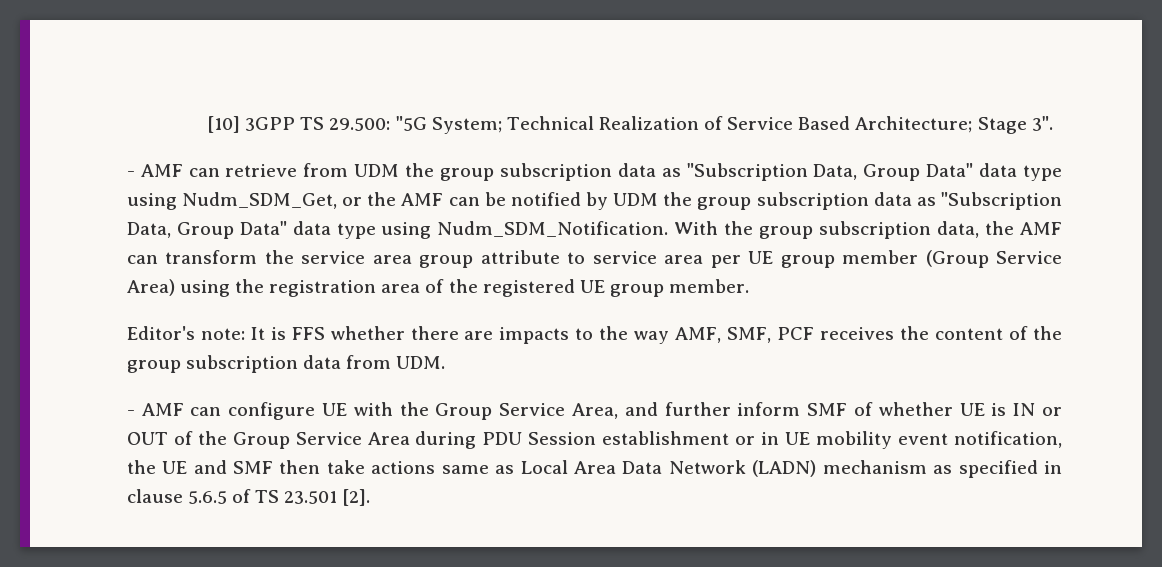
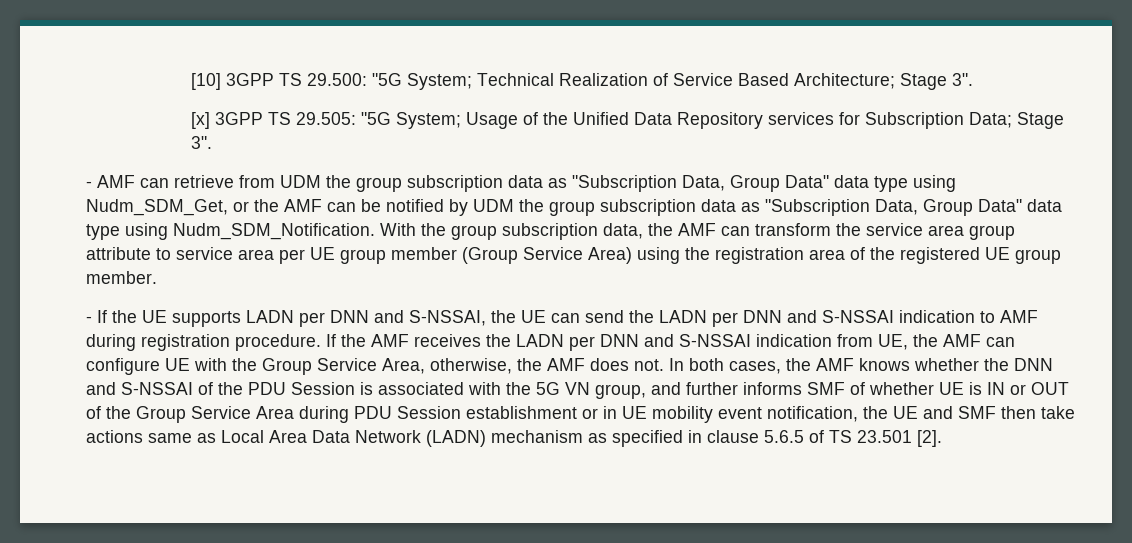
(1053, 123) none -> [190,112,1064,129] [190,136,212,149] // [x] 3GPP TS 29.505: "5G System; Usage of the Unified Data Repository services for Subscription Data; Stage 3".
[126,326,1062,344] [126,355,446,373] [126,410,135,416] Editor's note: It is FFS whether there are impacts to the way AMF, SMF, PCF receives the content of the group subscription data from UDM. // - -> [85,310,1038,327] [85,334,938,351] - If the UE supports LADN per DNN and S-NSSAI, the UE can send the LADN per DNN and S-NSSAI indication to AMF during registration procedure. If the AMF receives the LADN per DNN and S-NSSAI indication from UE, the
(618, 411) none -> [429,358,1053,374] [85,382,646,399] otherwise, the AMF does not. In both cases, the AMF knows whether the DNN and S-NSSAI of the PDU Session is associated with the 5G VN group,
[737,402,801,416] inform -> [742,382,802,395] informs

